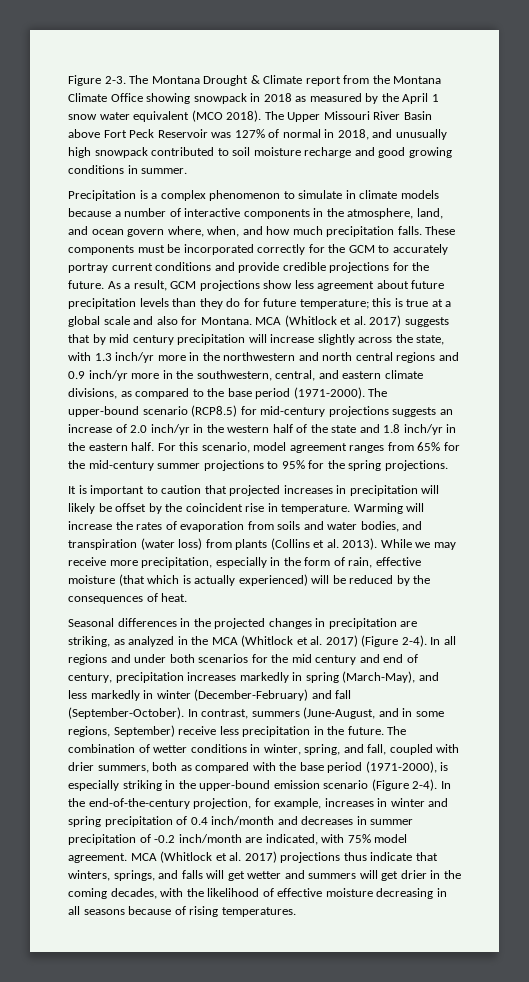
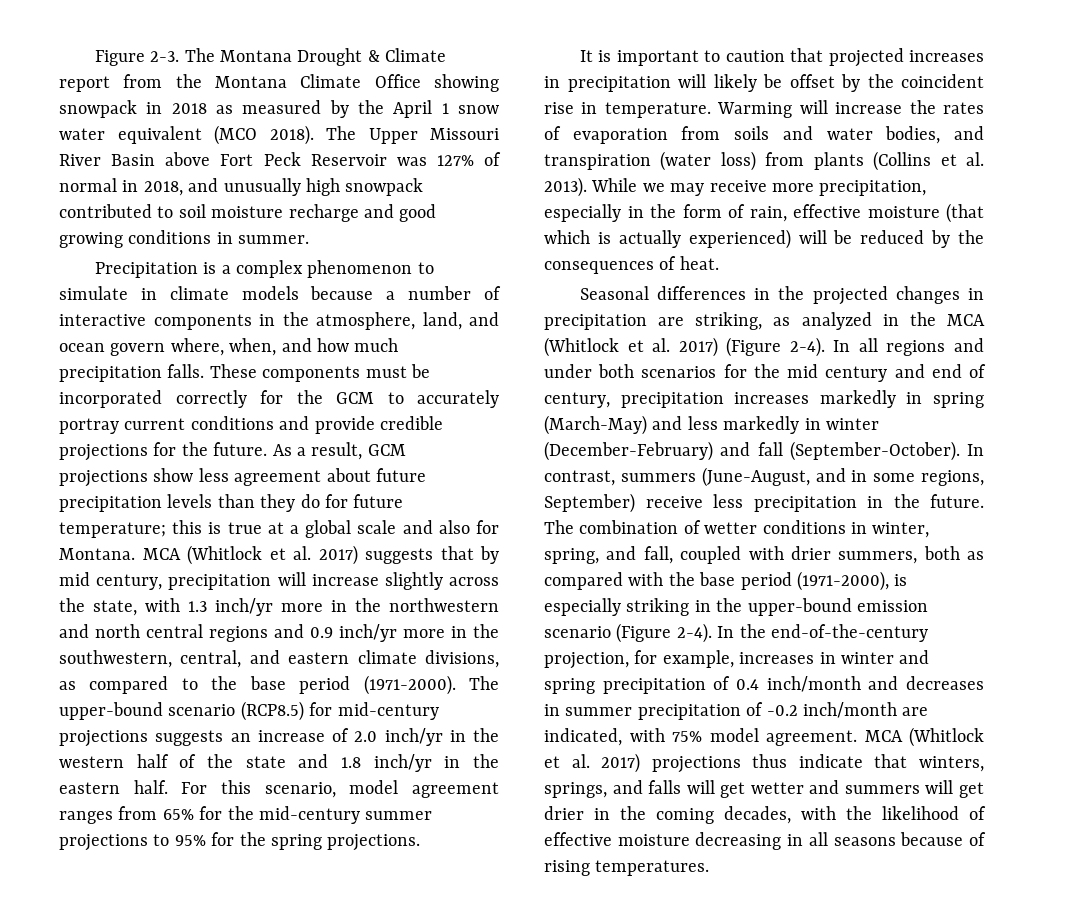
[132,335,174,345] century -> [96,574,163,590] century,
[342,671,416,683] (March-May), -> [544,415,647,435] (March-May)

